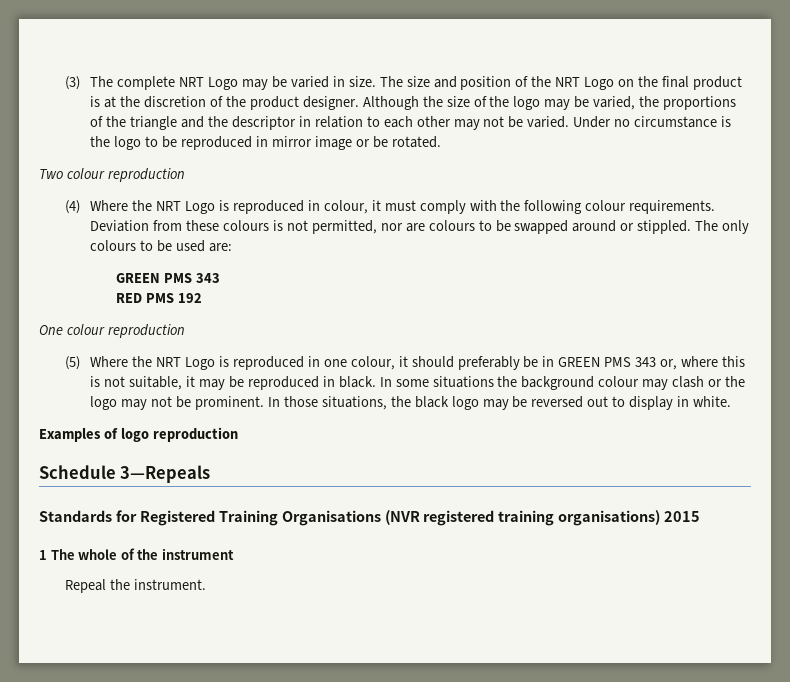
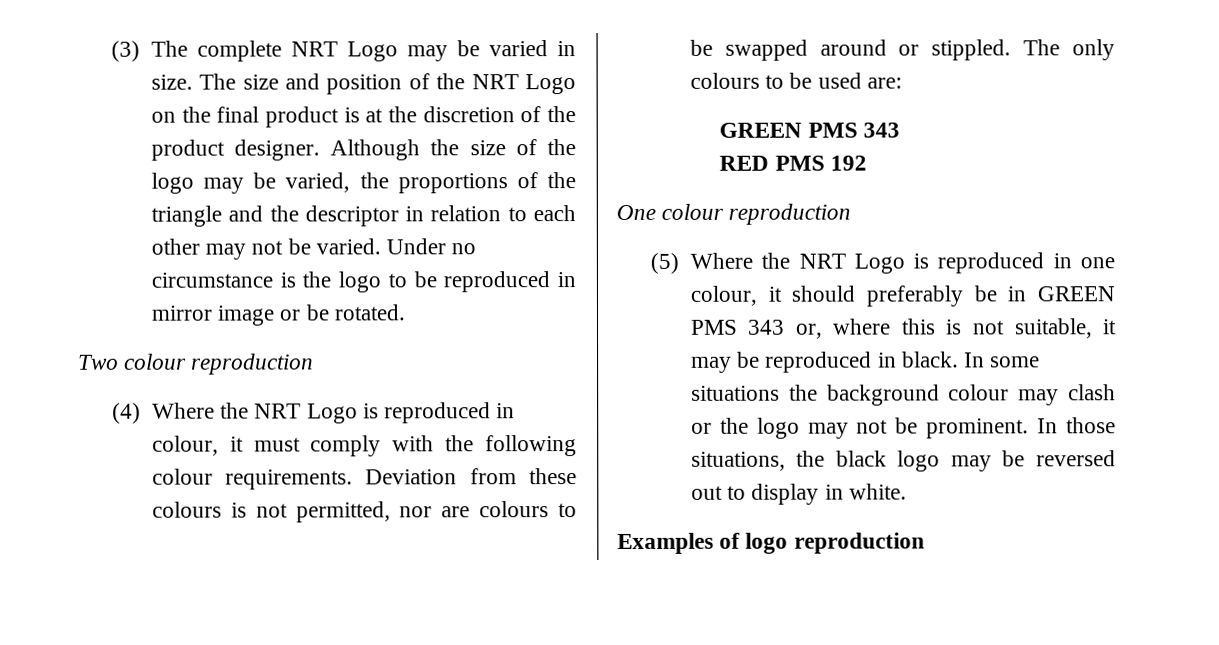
[39,465,211,483] [39,510,701,526] [39,548,234,560] [64,579,206,593] // Schedule 3—Repeals // Standards for Registered Training Organisations (NVR registered training organisations) 2015 // 1 The whole of the instrument // Repeal the instrument. -> (925, 543) none

